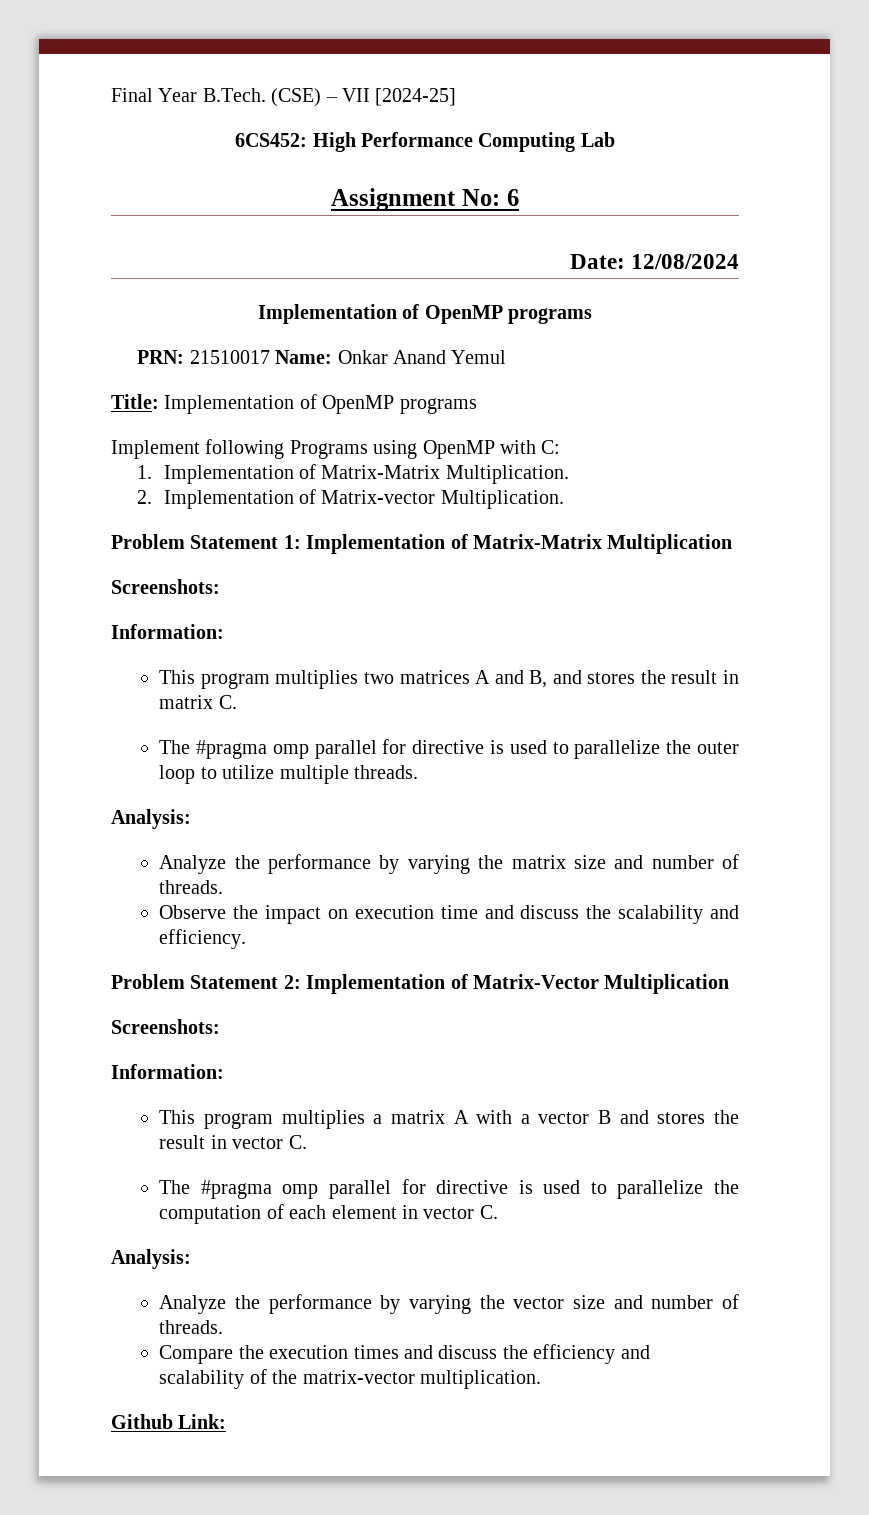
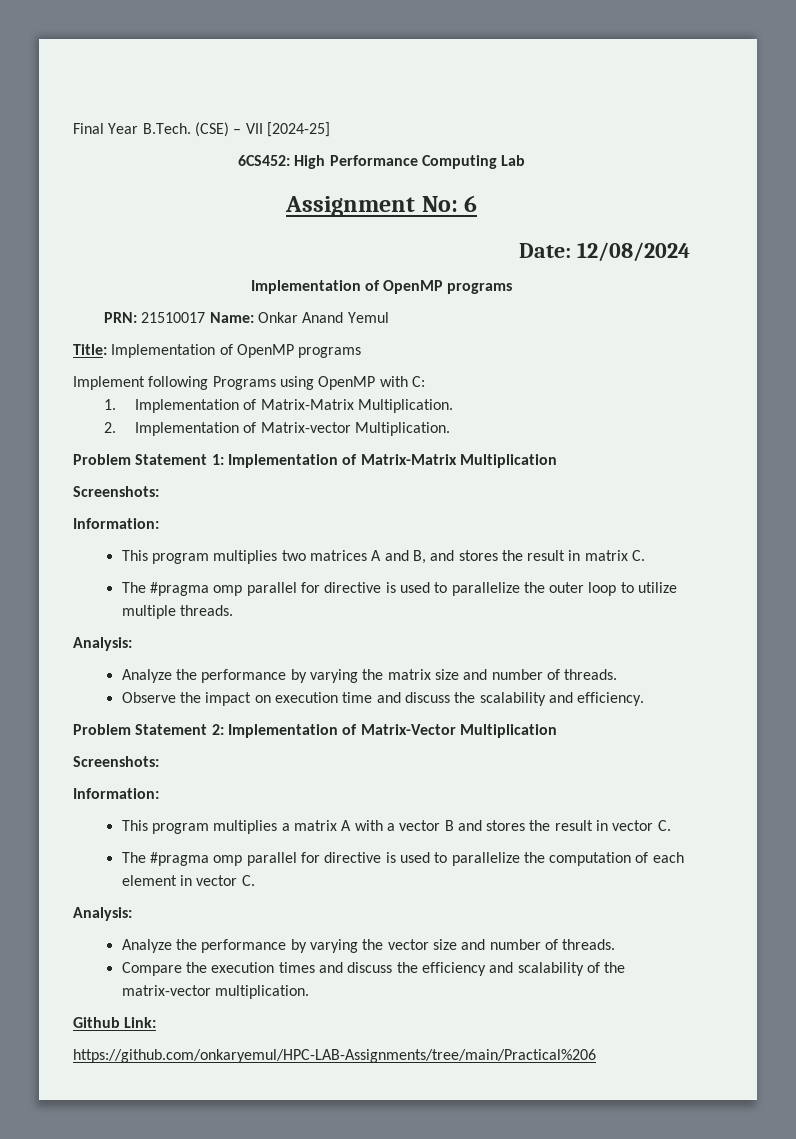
(227, 1421) none -> [73,1049,596,1063] // https://github.com/onkaryemul/HPC-LAB-Assignments/tree/main/Practical%206

